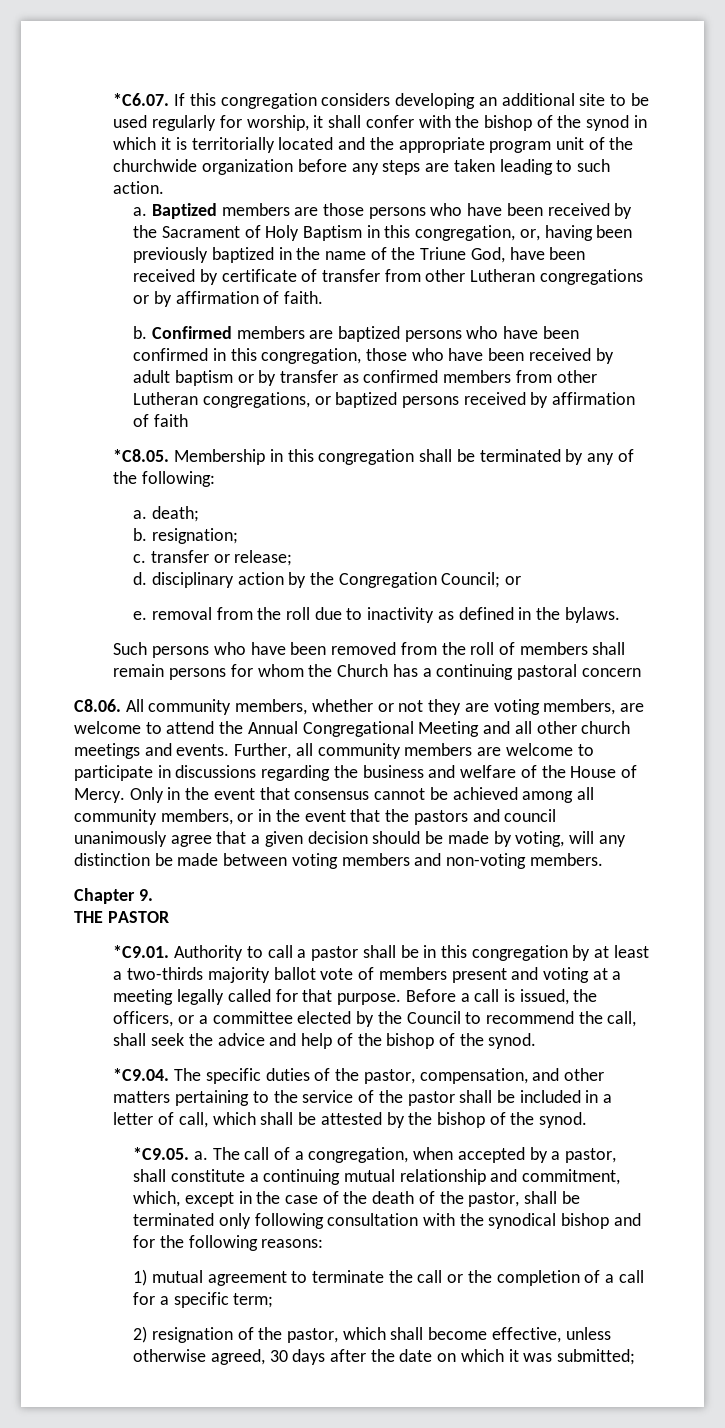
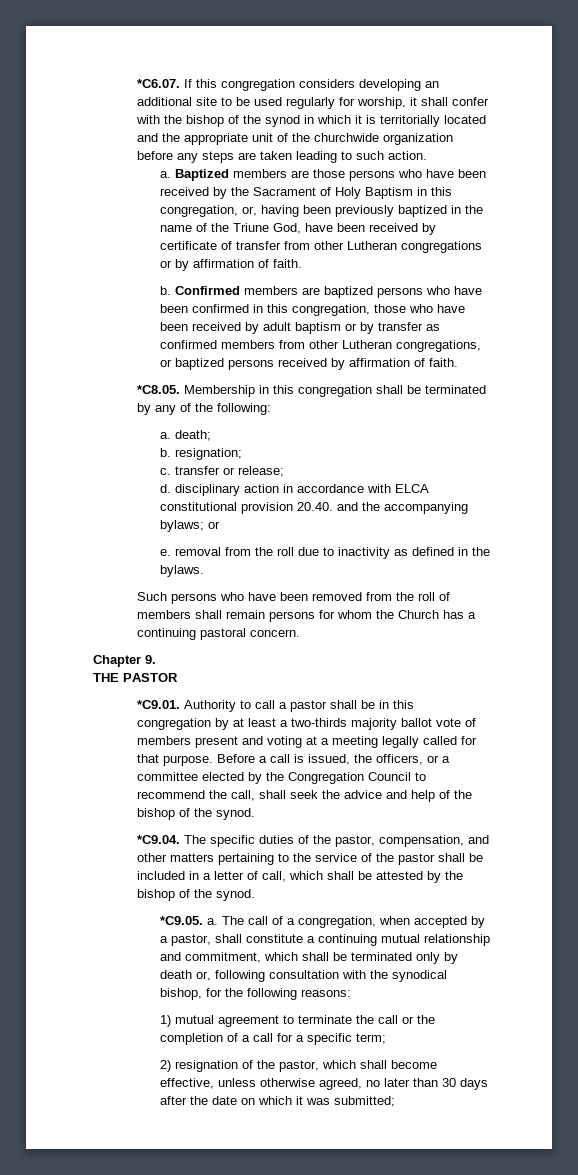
[489,141,552,153] program -> (249, 139) none
[153,414,188,427] faith -> [428,358,458,367] faith.
[288,572,501,588] by the Congregation Council; -> [282,484,429,493] [159,502,468,514] [159,520,204,532] in accordance with ELCA constitutional provision 20.40. and the accompanying bylaws;
[581,668,641,677] [74,699,644,715] [74,721,631,737] [74,743,594,759] [74,765,637,781] [74,787,594,803] [74,809,557,825] [74,831,626,847] [74,853,603,869] concern // C8.06. All community members, whether or not they are voting members, are welcome to attend the Annual Congregational Meeting and all other church meetings and events. Further, all community members are welcome to participate in discussions regarding the business and welfare of the House of Mercy. Only in the event that consensus cannot be achieved among all community members, or in the event that the pastors and council unanimously agree that a given decision should be made by voting, will any distinction be made between voting members and non-voting members. -> [250,629,301,637] concern.
(402, 1017) none -> [288,772,365,784] Congregation
[133,1191,520,1207] which, except in the case of the death of the pastor, -> [263,952,298,961] which
(251, 1221) none -> [443,952,458,964] [159,970,211,981] by death or,
[561,1213,641,1229] bishop and -> [159,988,202,1000] bishop,
(265, 1357) none -> [365,1078,438,1087] no later than

